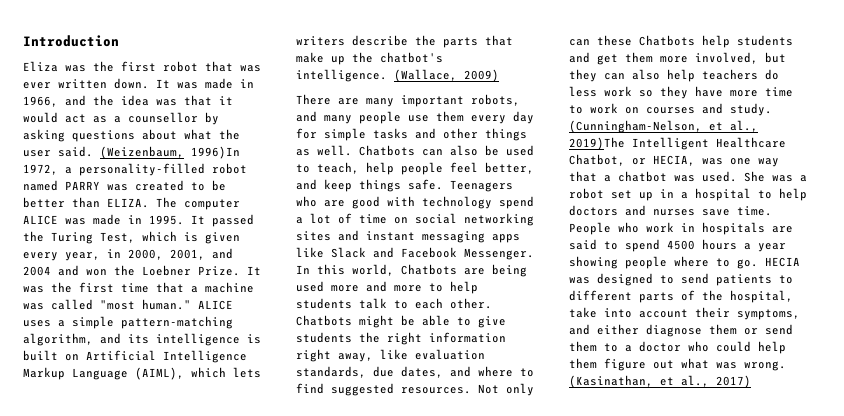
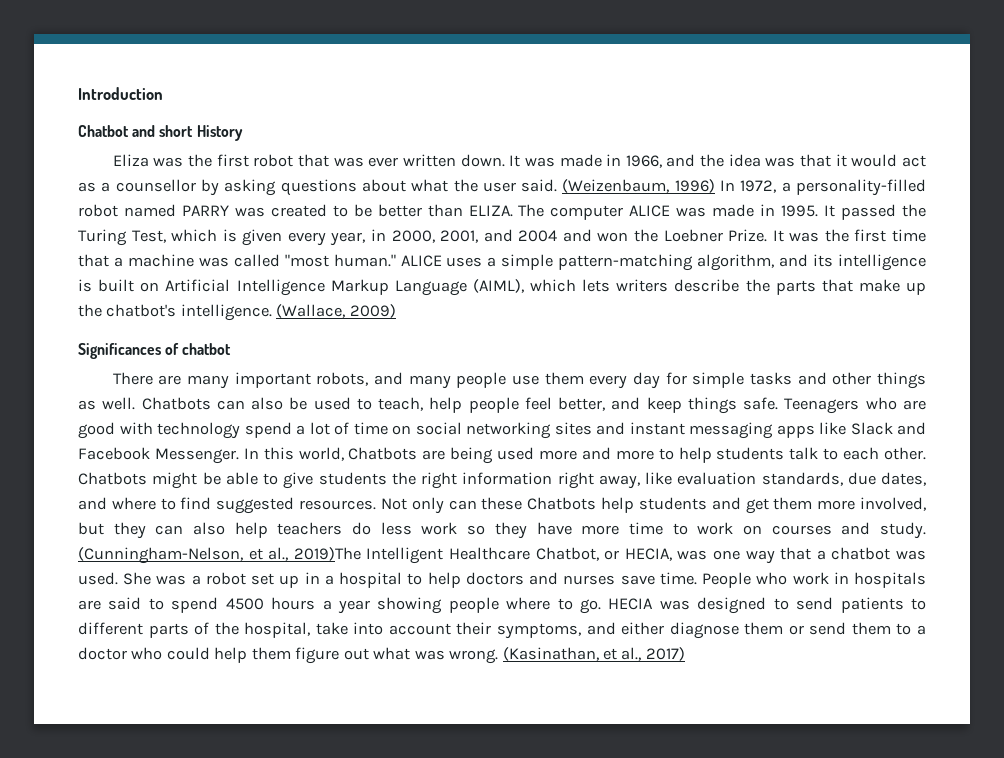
(119, 41) none -> [78,125,243,141] // Chatbot and short History
[191,146,240,159] 1996)In -> [674,179,736,193] 1996) In
(499, 75) none -> [78,343,232,359] // Significances of chatbot

